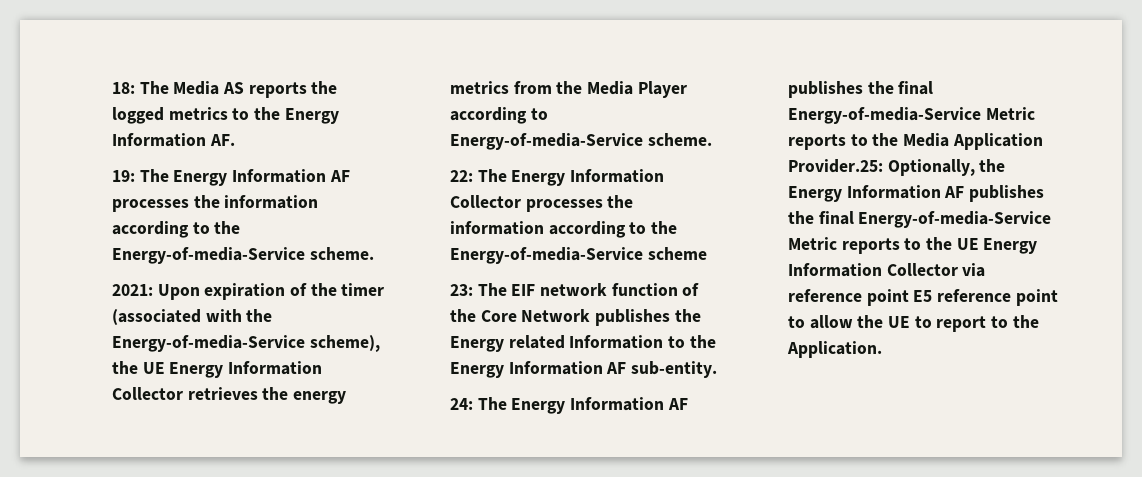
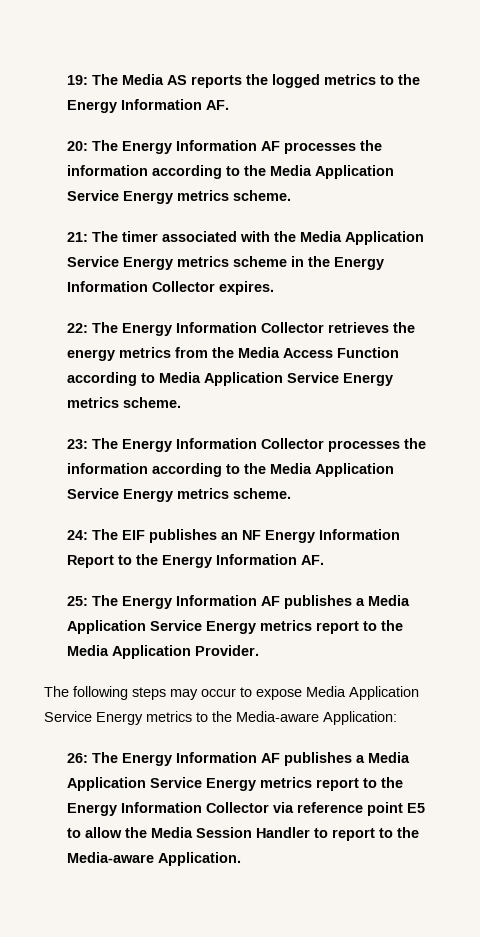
[111,82,135,94] 18: -> [66,75,88,85] 19:
[111,170,135,182] 19: -> [66,141,88,151] 20:
[111,247,374,264] [111,283,385,300] [111,309,273,325] [111,335,380,352] [111,361,165,374] Energy-of-media-Service scheme. // 2021: Upon expiration of the timer (associated with the Energy-of-media-Service scheme), the UE -> [269,165,394,179] [66,190,291,204] [66,231,424,245] [66,256,384,270] [66,281,274,295] [66,322,118,333] Media Application Service Energy metrics scheme. // 21: The timer associated with the Media Application Service Energy metrics scheme in the Energy Information Collector expires. // 22: The
[637,81,687,98] [449,107,548,124] [449,133,712,150] [449,170,473,182] Player according to Energy-of-media-Service scheme. // 22: -> [282,347,399,358] [66,372,393,386] [66,397,181,408] [66,439,88,449] Access Function according to Media Application Service Energy metrics scheme. // 23:
[449,247,707,264] [449,283,700,296] [449,309,701,326] [449,335,716,352] [449,361,718,378] [449,397,688,414] [787,81,934,98] [787,107,1035,124] [787,133,1043,150] [787,159,1006,176] [787,185,1045,202] [787,211,1052,228] [787,237,979,254] Energy-of-media-Service scheme // 23: The EIF network function of the Core Network publishes the Energy related Information to the Energy Information AF sub-entity. // 24: The Energy Information AF publishes the final Energy-of-media-Service Metric reports to the Media Application Provider.25: Optionally, the Energy Information AF publishes the final Energy-of-media-Service Metric reports to the UE -> [269,463,394,477] [66,488,291,502] [66,529,400,543] [66,554,324,568] [66,595,410,609] [66,620,403,634] [66,645,259,659] [44,686,419,700] [44,711,397,725] [66,752,410,766] [66,777,403,791] Media Application Service Energy metrics scheme. // 24: The EIF publishes an NF Energy Information Report to the Energy Information AF. // 25: The Energy Information AF publishes a Media Application Service Energy metrics report to the Media Application Provider. // The following steps may occur to expose Media Application Service Energy metrics to the Media-aware Application: // 26: The Energy Information AF publishes a Media Application Service Energy metrics report to the
[937,289,1058,306] reference point -> (425, 808) none
[888,316,911,328] UE -> [150,827,310,838] Media Session Handler
(1039, 321) none -> [66,852,154,863] Media-aware

